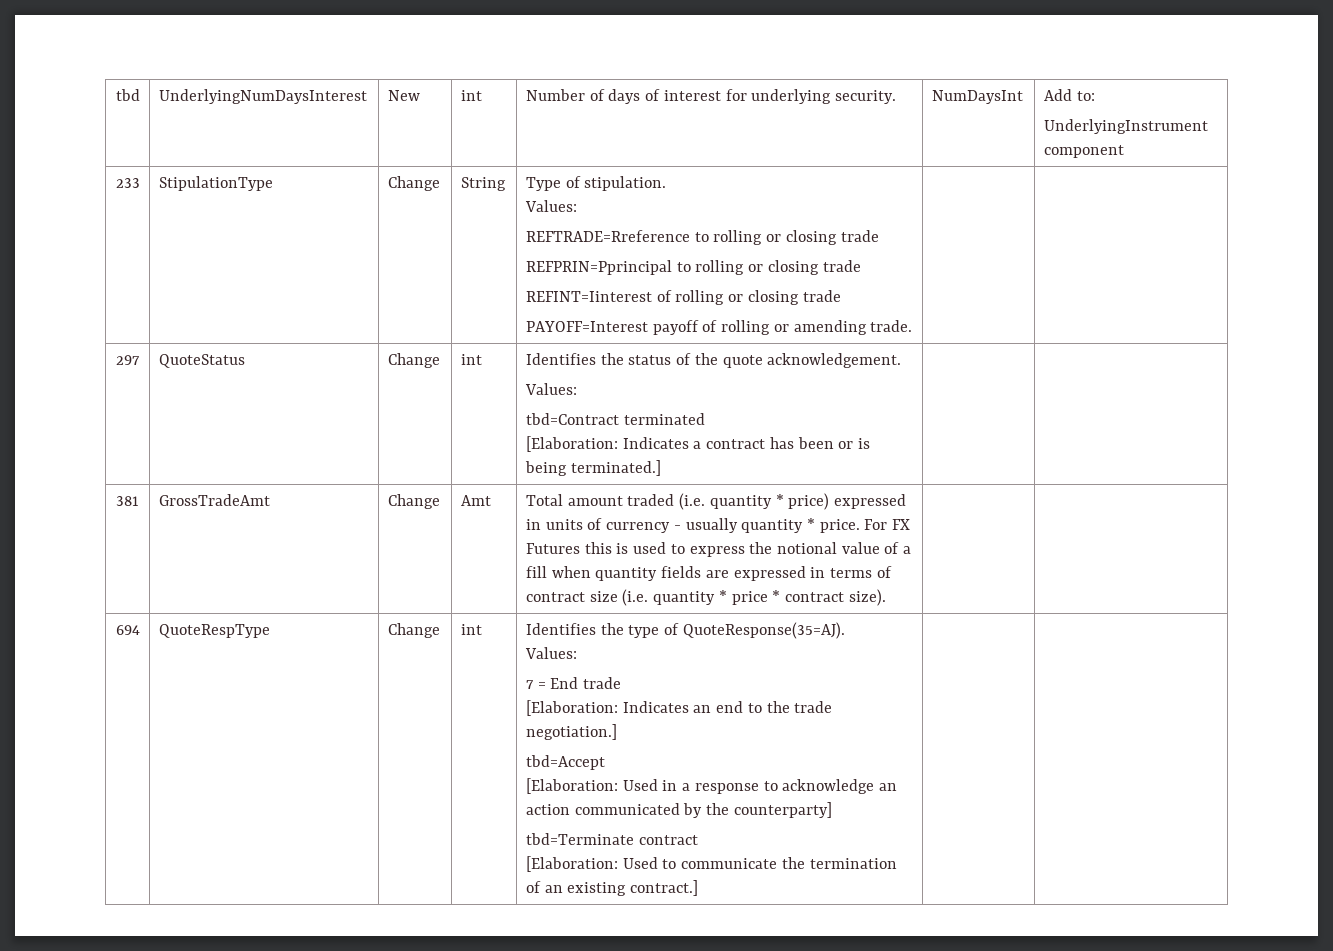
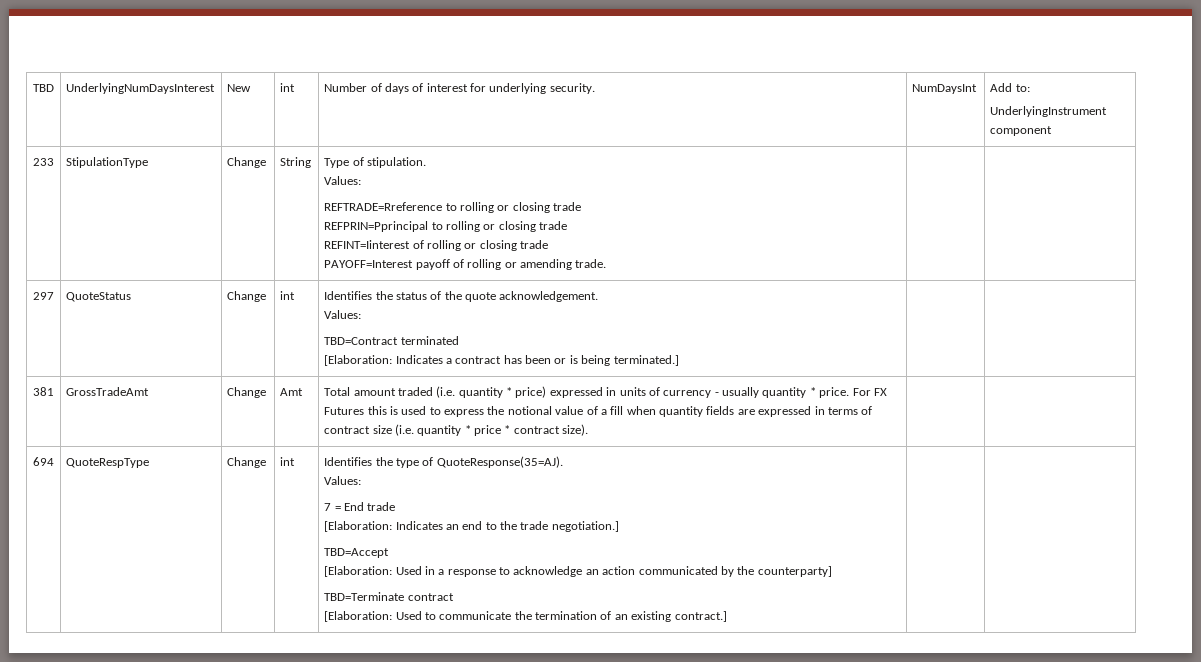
[115,89,140,101] tbd -> [33,84,54,92] TBD
[525,413,619,425] tbd=Contract -> [324,337,399,345] TBD=Contract
[525,755,605,770] tbd=Accept -> [324,548,390,558] TBD=Accept
[525,833,634,845] tbd=Terminate -> [324,592,405,601] TBD=Terminate

